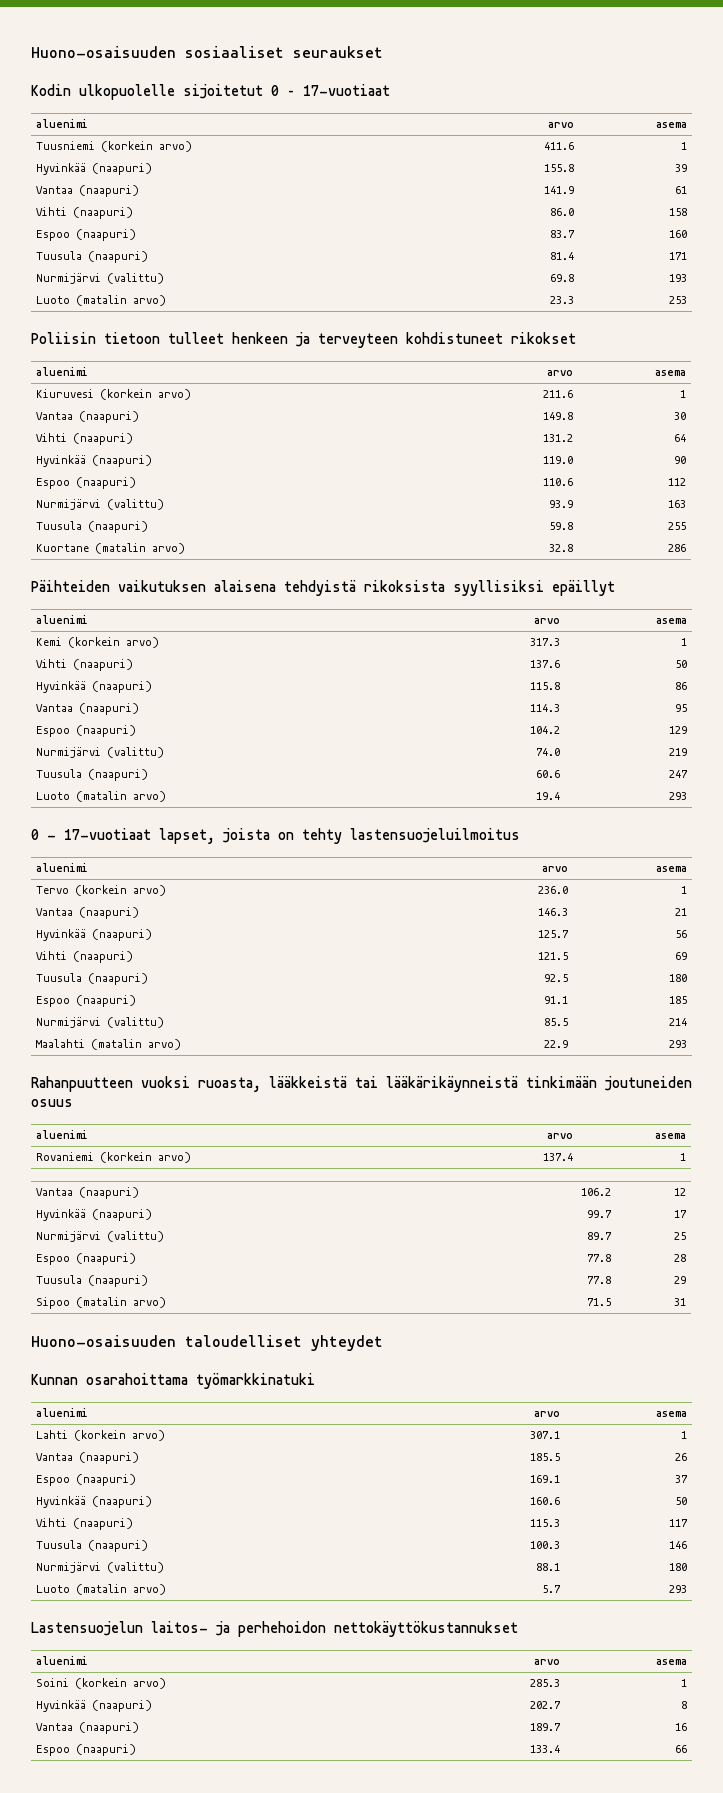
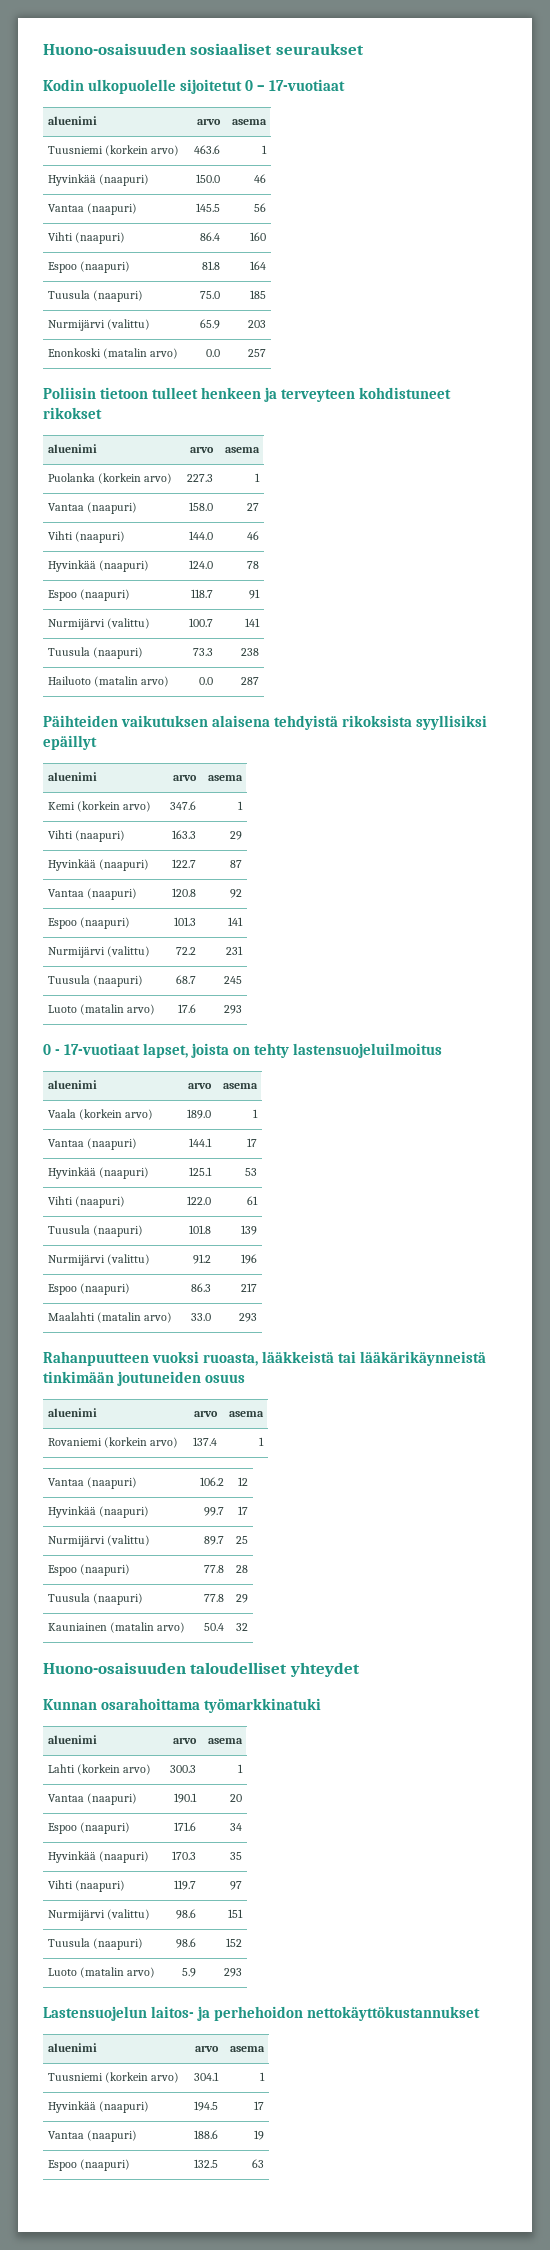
[543,142,574,150] [680,142,687,150] [36,163,153,175] [543,164,574,172] [674,164,687,172] [36,185,140,197] [543,186,574,194] [674,186,687,194] [36,207,134,219] [549,208,574,216] [668,208,687,216] [36,229,137,241] [549,230,575,238] [668,230,687,238] [36,251,149,263] [549,252,574,260] [668,252,687,260] [36,273,165,284] [549,274,574,282] [668,274,687,282] [36,295,167,306] [549,296,574,304] [668,296,687,304] 411.6 | 1 // Hyvinkää (naapuri) | 155.8 | 39 // Vantaa (naapuri) | 141.9 | 61 // Vihti (naapuri) | 86.0 | 158 // Espoo (naapuri) | 83.7 | 160 // Tuusula (naapuri) | 81.4 | 171 // Nurmijärvi (valittu) | 69.8 | 193 // Luoto (matalin arvo) | 23.3 | 253 -> [193,145,220,154] [261,145,267,154] [48,174,150,186] [195,174,220,183] [253,174,266,183] [48,203,138,215] [195,203,220,212] [253,203,266,212] [48,232,126,244] [199,232,220,241] [249,232,266,241] [48,261,131,273] [201,261,220,270] [249,261,266,270] [48,290,144,302] [199,291,220,299] [249,290,266,299] [48,319,151,331] [199,319,220,329] [247,320,266,328] [48,348,179,359] [205,349,220,357] [247,349,266,357] 463.6 | 1 // Hyvinkää (naapuri) | 150.0 | 46 // Vantaa (naapuri) | 145.5 | 56 // Vihti (naapuri) | 86.4 | 160 // Espoo (naapuri) | 81.8 | 164 // Tuusula (naapuri) | 75.0 | 185 // Nurmijärvi (valittu) | 65.9 | 203 // Enonkoski (matalin arvo) | 0.0 | 257
[36,389,192,400] [542,390,573,398] [679,390,686,398] [36,411,140,423] [542,412,573,420] [673,412,686,420] [36,433,134,445] [542,434,573,442] [673,434,686,442] [36,455,153,467] [542,456,573,464] [673,456,686,464] [36,477,137,489] [542,478,573,486] [667,478,686,486] [36,499,165,510] [548,500,573,508] [667,500,686,508] [36,521,149,533] [548,522,573,530] [667,522,686,530] [36,543,186,554] [548,544,573,552] [667,544,686,552] Kiuruvesi (korkein arvo) | 211.6 | 1 // Vantaa (naapuri) | 149.8 | 30 // Vihti (naapuri) | 131.2 | 64 // Hyvinkää (naapuri) | 119.0 | 90 // Espoo (naapuri) | 110.6 | 112 // Nurmijärvi (valittu) | 93.9 | 163 // Tuusula (naapuri) | 59.8 | 255 // Kuortane (matalin arvo) | 32.8 | 286 -> [48,473,173,484] [186,474,213,482] [254,473,260,482] [48,502,138,514] [188,502,213,511] [246,503,259,511] [48,531,126,543] [188,531,213,540] [246,531,259,540] [48,560,150,572] [188,560,213,569] [246,561,259,569] [48,589,131,601] [190,589,213,598] [248,589,260,599] [48,618,151,630] [188,618,213,627] [244,618,260,627] [48,647,144,659] [192,648,213,656] [240,648,259,656] [48,676,170,687] [198,677,213,685] [240,677,259,685] Puolanka (korkein arvo) | 227.3 | 1 // Vantaa (naapuri) | 158.0 | 27 // Vihti (naapuri) | 144.0 | 46 // Hyvinkää (naapuri) | 124.0 | 78 // Espoo (naapuri) | 118.7 | 91 // Nurmijärvi (valittu) | 100.7 | 141 // Tuusula (naapuri) | 73.3 | 238 // Hailuoto (matalin arvo) | 0.0 | 287
[529,638,560,646] 317.3 -> [169,801,196,810] 347.6
[529,660,560,668] [674,660,687,668] [36,681,153,693] [529,682,560,690] [674,682,687,690] [36,703,140,715] [529,704,560,712] [674,704,687,712] [36,725,137,737] [529,726,560,734] [668,726,687,734] [36,747,165,758] [535,748,560,756] [668,748,687,756] [36,769,149,781] [535,770,560,778] [668,770,688,778] [36,791,167,802] [535,792,560,800] 137.6 | 50 // Hyvinkää (naapuri) | 115.8 | 86 // Vantaa (naapuri) | 114.3 | 95 // Espoo (naapuri) | 104.2 | 129 // Nurmijärvi (valittu) | 74.0 | 219 // Tuusula (naapuri) | 60.6 | 247 // Luoto (matalin arvo) | 19.4 -> [171,830,196,839] [229,831,242,840] [48,859,150,871] [171,859,196,868] [229,860,242,868] [48,888,138,900] [171,888,196,897] [229,889,242,898] [48,917,131,929] [173,917,196,926] [227,917,243,926] [48,946,151,958] [175,947,196,955] [225,946,243,955] [48,975,144,987] [175,975,196,984] [223,976,242,984] [48,1004,156,1015] [177,1004,196,1013] 163.3 | 29 // Hyvinkää (naapuri) | 122.7 | 87 // Vantaa (naapuri) | 120.8 | 92 // Espoo (naapuri) | 101.3 | 141 // Nurmijärvi (valittu) | 72.2 | 231 // Tuusula (naapuri) | 68.7 | 245 // Luoto (matalin arvo) | 17.6
[36,885,167,896] [537,886,568,894] [680,886,687,894] [36,907,140,919] [537,908,568,916] [674,908,687,916] [36,929,153,941] [537,930,569,938] [674,930,687,938] [36,951,134,963] [537,952,568,960] [674,952,687,960] [36,973,149,985] [543,974,568,982] [668,974,687,982] [36,995,137,1007] [543,996,568,1004] [668,996,687,1004] [36,1017,165,1028] [543,1018,568,1026] [668,1018,687,1026] Tervo (korkein arvo) | 236.0 | 1 // Vantaa (naapuri) | 146.3 | 21 // Hyvinkää (naapuri) | 125.7 | 56 // Vihti (naapuri) | 121.5 | 69 // Tuusula (naapuri) | 92.5 | 180 // Espoo (naapuri) | 91.1 | 185 // Nurmijärvi (valittu) | 85.5 | 214 -> [48,1109,154,1120] [186,1109,211,1119] [252,1109,258,1118] [48,1138,138,1150] [188,1138,212,1147] [246,1138,257,1147] [48,1167,150,1179] [188,1167,212,1176] [244,1168,257,1176] [48,1196,126,1208] [186,1196,211,1205] [246,1196,258,1205] [48,1225,144,1237] [188,1225,211,1234] [240,1225,257,1235] [48,1254,151,1266] [192,1254,211,1264] [240,1254,257,1264] [48,1283,131,1295] [190,1283,211,1292] [240,1283,257,1292] Vaala (korkein arvo) | 189.0 | 1 // Vantaa (naapuri) | 144.1 | 17 // Hyvinkää (naapuri) | 125.1 | 53 // Vihti (naapuri) | 122.0 | 61 // Tuusula (naapuri) | 101.8 | 139 // Nurmijärvi (valittu) | 91.2 | 196 // Espoo (naapuri) | 86.3 | 217
[543,1040,568,1048] 22.9 -> [190,1313,211,1321] 33.0
[36,1297,167,1309] [586,1298,611,1306] [673,1298,686,1306] Sipoo (matalin arvo) | 71.5 | 31 -> [48,1622,186,1633] [203,1623,224,1631] [235,1623,248,1631] Kauniainen (matalin arvo) | 50.4 | 32
[529,1431,560,1439] [680,1431,687,1439] [36,1452,140,1464] [529,1453,560,1461] [674,1453,687,1461] [36,1474,137,1486] [529,1475,560,1483] [674,1475,688,1483] [36,1496,153,1508] [529,1497,560,1505] [674,1497,687,1505] [36,1518,134,1530] [529,1519,560,1527] [668,1519,688,1527] [36,1540,149,1552] [529,1541,560,1549] [668,1541,687,1549] [36,1562,165,1573] [535,1563,560,1571] [668,1563,687,1571] [36,1584,167,1595] [541,1585,561,1593] 307.1 | 1 // Vantaa (naapuri) | 185.5 | 26 // Espoo (naapuri) | 169.1 | 37 // Hyvinkää (naapuri) | 160.6 | 50 // Vihti (naapuri) | 115.3 | 117 // Tuusula (naapuri) | 100.3 | 146 // Nurmijärvi (valittu) | 88.1 | 180 // Luoto (matalin arvo) | 5.7 -> [169,1765,196,1773] [237,1764,243,1773] [48,1793,138,1805] [173,1793,197,1803] [229,1794,242,1802] [48,1822,131,1834] [173,1822,196,1831] [229,1823,242,1831] [48,1851,150,1863] [171,1851,196,1860] [229,1852,242,1860] [48,1880,126,1892] [173,1880,196,1890] [229,1881,242,1890] [48,1909,151,1921] [175,1909,196,1919] [227,1909,243,1918] [48,1938,144,1950] [175,1938,196,1948] [225,1938,242,1947] [48,1967,156,1978] [181,1968,196,1977] 300.3 | 1 // Vantaa (naapuri) | 190.1 | 20 // Espoo (naapuri) | 171.6 | 34 // Hyvinkää (naapuri) | 170.3 | 35 // Vihti (naapuri) | 119.7 | 97 // Nurmijärvi (valittu) | 98.6 | 151 // Tuusula (naapuri) | 98.6 | 152 // Luoto (matalin arvo) | 5.9
[36,1678,167,1689] [529,1679,560,1687] [680,1679,687,1687] [36,1700,153,1712] [529,1701,561,1709] [680,1701,687,1709] [36,1722,140,1734] [529,1723,561,1731] [674,1723,687,1731] [36,1744,137,1756] [529,1745,560,1753] [674,1745,687,1753] Soini (korkein arvo) | 285.3 | 1 // Hyvinkää (naapuri) | 202.7 | 8 // Vantaa (naapuri) | 189.7 | 16 // Espoo (naapuri) | 133.4 | 66 -> [48,2072,180,2083] [193,2072,219,2081] [259,2072,265,2081] [48,2101,150,2113] [193,2101,218,2111] [253,2101,264,2110] [48,2130,138,2142] [193,2130,218,2139] [253,2130,264,2140] [48,2159,131,2171] [193,2159,218,2168] [251,2159,264,2168] Tuusniemi (korkein arvo) | 304.1 | 1 // Hyvinkää (naapuri) | 194.5 | 17 // Vantaa (naapuri) | 188.6 | 19 // Espoo (naapuri) | 132.5 | 63

